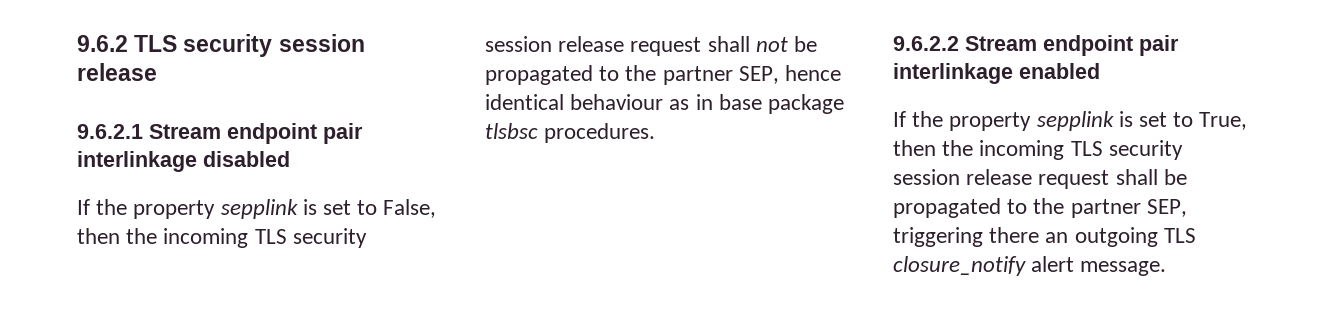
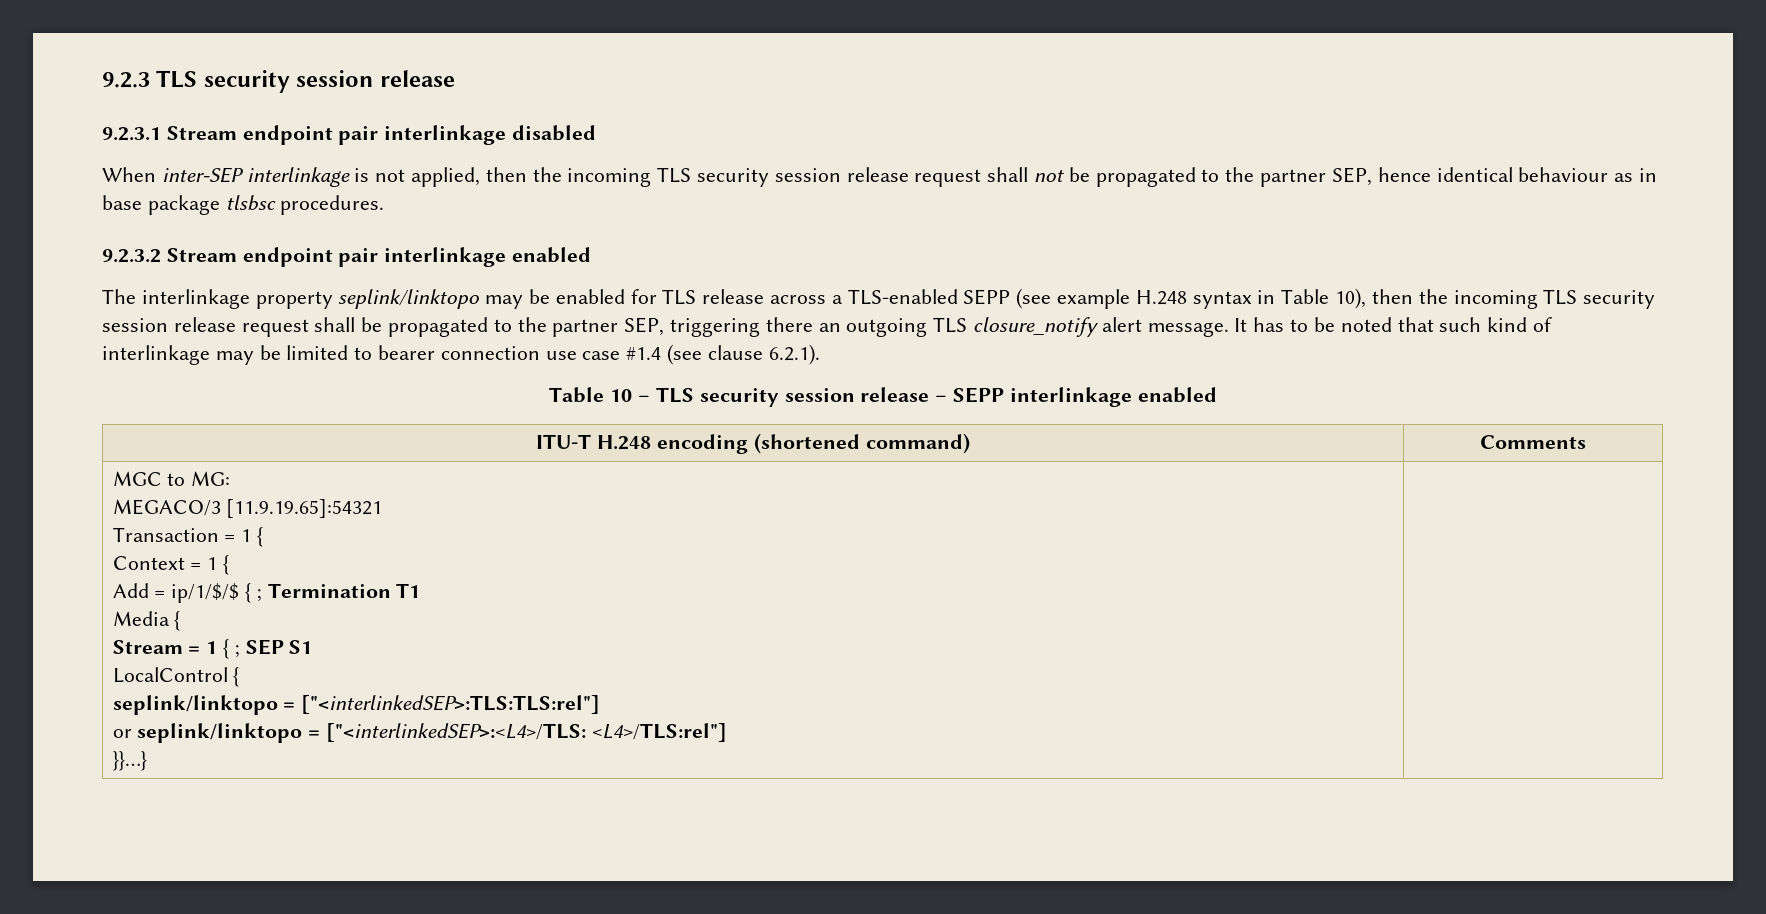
[77,35,128,52] 9.6.2 -> [102,72,150,88] 9.2.3
[77,124,143,139] 9.6.2.1 -> [102,127,161,141] 9.2.3.1
[77,199,437,219] If the property sepplink is set to False, -> [102,167,481,187] When inter-SEP interlinkage is not applied,
[893,36,959,51] 9.6.2.2 -> [102,249,161,263] 9.2.3.2
[893,111,1248,131] If the property sepplink is set to True, -> [102,288,1367,309] The interlinkage property seplink/linktopo may be enabled for TLS release across a TLS-enabled SEPP (see example H.248 syntax in Table 10),
(1167, 268) none -> [1234,317,1552,332] [102,344,820,365] [549,387,1217,407] [536,433,970,454] [1480,435,1586,449] [112,471,231,486] [112,499,383,518] [112,527,264,547] [112,555,230,575] [112,583,421,603] [112,611,181,631] [112,639,313,659] [112,667,240,687] [112,695,601,715] [112,723,727,743] [112,751,147,771] It has to be noted that such kind of interlinkage may be limited to bearer connection use case #1.4 (see clause 6.2.1). // Table 10 – TLS security session release – SEPP interlinkage enabled // ITU-T H.248 encoding (shortened command) | Comments // MGC to MG: // MEGACO/3 [11.9.19.65]:54321 // Transaction = 1 { // Context = 1 { // Add = ip/1/$/$ { ; Termination T1 // Media { // Stream = 1 { ; SEP S1 // LocalControl { // seplink/linktopo = ["<interlinkedSEP>:TLS:TLS:rel"] // or seplink/linktopo = ["<interlinkedSEP>:<L4>/TLS: <L4>/TLS:rel"] // }}…} |

